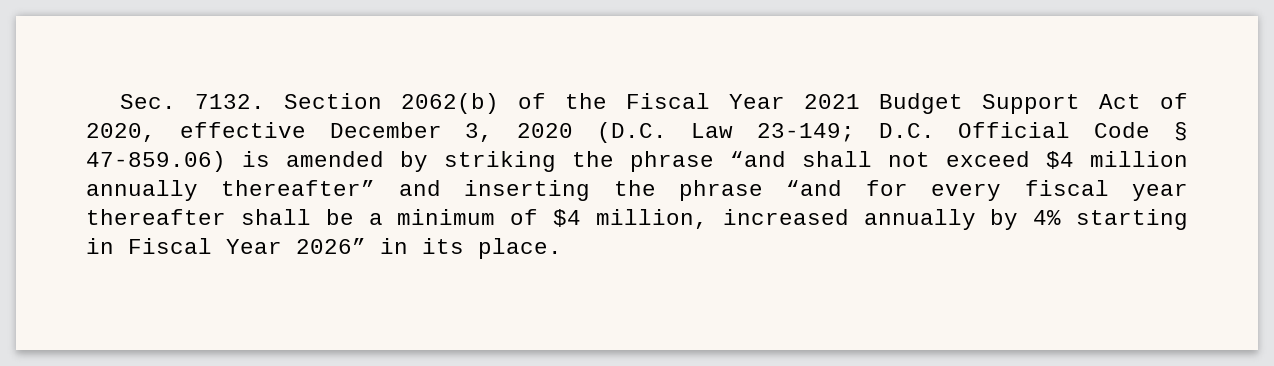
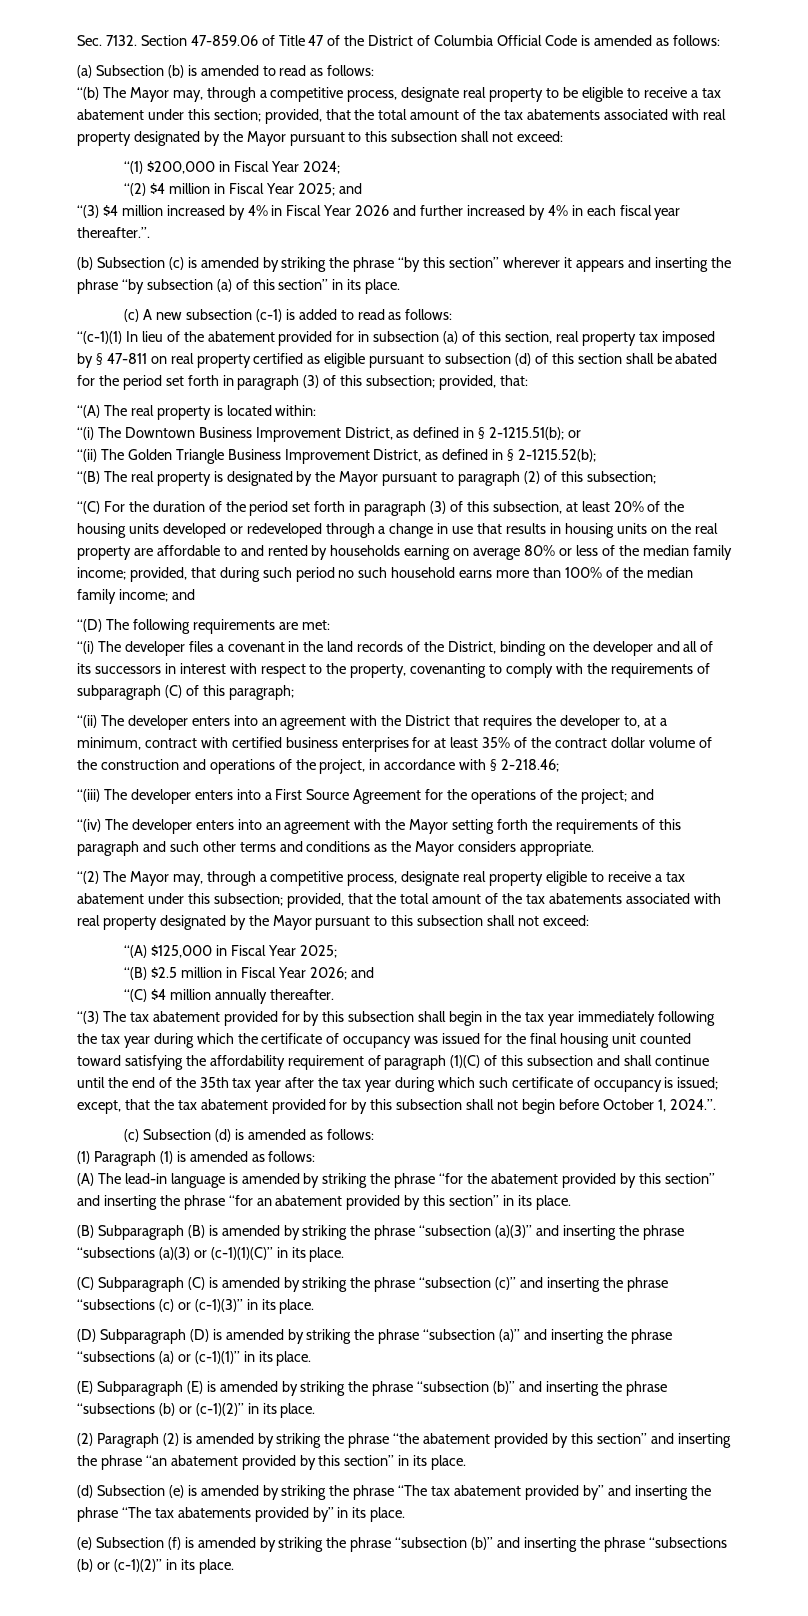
[401,93,1189,114] [86,122,1189,143] [86,151,1188,172] [86,180,1188,201] [86,209,1188,230] [86,238,366,254] 2062(b) of the Fiscal Year 2021 Budget Support Act of 2020, effective December 3, 2020 (D.C. Law 23-149; D.C. Official Code § 47-859.06) is amended by striking the phrase “and shall not exceed $4 million annually thereafter” and inserting the phrase “and for every fiscal year thereafter shall be a minimum of $4 million, increased annually by 4% starting in Fiscal Year 2026” -> [190,35,720,46] [77,65,375,78] [77,87,721,102] [77,109,726,124] [77,131,564,146] [124,161,340,174] [124,183,362,196] [77,205,681,220] [77,227,150,238] [77,257,731,272] [77,279,401,294] [124,309,453,322] [77,331,715,346] [77,353,718,368] [77,375,528,390] [77,405,317,420] [77,427,582,442] [77,449,597,464] [77,471,656,486] [77,501,685,516] [77,523,718,538] [77,545,732,560] [77,567,693,582] [77,589,195,604] [77,619,330,634] [77,641,714,656] [77,663,710,678] [77,685,294,700] [77,715,667,730] [77,737,712,752] [77,759,560,774] [77,789,654,804] [77,819,681,834] [77,841,595,856] [77,871,685,886] [77,893,721,908] [77,915,589,930] [124,945,337,958] [124,967,374,980] [124,989,334,1004] [77,1011,715,1026] [77,1033,691,1048] [77,1055,709,1070] [77,1077,719,1092] [77,1099,716,1114] [124,1129,374,1142] [77,1151,316,1166] [77,1173,715,1188] [77,1195,571,1210] [77,1225,684,1240] [77,1247,345,1262] [77,1277,668,1292] [77,1299,315,1314] [77,1329,672,1344] [77,1351,312,1366] [77,1381,667,1396] [77,1403,316,1418] [77,1433,731,1448] [77,1455,467,1470] [77,1485,711,1500] [77,1507,406,1522] [77,1537,727,1552] [77,1559,162,1572] 47-859.06 of Title 47 of the District of Columbia Official Code is amended as follows: // (a) Subsection (b) is amended to read as follows: // “(b) The Mayor may, through a competitive process, designate real property to be eligible to receive a tax abatement under this section; provided, that the total amount of the tax abatements associated with real property designated by the Mayor pursuant to this subsection shall not exceed: // “(1) $200,000 in Fiscal Year 2024; // “(2) $4 million in Fiscal Year 2025; and // “(3) $4 million increased by 4% in Fiscal Year 2026 and further increased by 4% in each fiscal year thereafter.”. // (b) Subsection (c) is amended by striking the phrase “by this section” wherever it appears and inserting the phrase “by subsection (a) of this section” in its place. // (c) A new subsection (c-1) is added to read as follows: // “(c-1)(1) In lieu of the abatement provided for in subsection (a) of this section, real property tax imposed by § 47-811 on real property certified as eligible pursuant to subsection (d) of this section shall be abated for the period set forth in paragraph (3) of this subsection; provided, that: // “(A) The real property is located within: // “(i) The Downtown Business Improvement District, as defined in § 2-1215.51(b); or // “(ii) The Golden Triangle Business Improvement District, as defined in § 2-1215.52(b); // “(B) The real property is designated by the Mayor pursuant to paragraph (2) of this subsection; // “(C) For the duration of the period set forth in paragraph (3) of this subsection, at least 20% of the housing units developed or redeveloped through a change in use that results in housing units on the real property are affordable to and rented by households earning on average 80% or less of the median family income; provided, that during such period no such household earns more than 100% of the median family income; and // “(D) The following requirements are met: // “(i) The developer files a covenant in the land records of the District, binding on the developer and all of its successors in interest with respect to the property, covenanting to comply with the requirements of subparagraph (C) of this paragraph; // “(ii) The developer enters into an agreement with the District that requires the developer to, at a minimum, contract with certified business enterprises for at least 35% of the contract dollar volume of the construction and operations of the project, in accordance with § 2-218.46; // “(iii) The developer enters into a First Source Agreement for the operations of the project; and // “(iv) The developer enters into an agreement with the Mayor setting forth the requirements of this paragraph and such other terms and conditions as the Mayor considers appropriate. // “(2) The Mayor may, through a competitive process, designate real property eligible to receive a tax abatement under this subsection; provided, that the total amount of the tax abatements associated with real property designated by the Mayor pursuant to this subsection shall not exceed: // “(A) $125,000 in Fiscal Year 2025; // “(B) $2.5 million in Fiscal Year 2026; and // “(C) $4 million annually thereafter. // “(3) The tax abatement provided for by this subsection shall begin in the tax year immediately following the tax year during which the certificate of occupancy was issued for the final housing unit counted toward satisfying the affordability requirement of paragraph (1)(C) of this subsection and shall continue until the end of the 35th tax year after the tax year during which such certificate of occupancy is issued; except, that the tax abatement provided for by this subsection shall not begin before October 1, 2024.”. // (c) Subsection (d) is amended as follows: // (1) Paragraph (1) is amended as follows: // (A) The lead-in language is amended by striking the phrase “for the abatement provided by this section” and inserting the phrase “for an abatement provided by this section” in its place. // (B) Subparagraph (B) is amended by striking the phrase “subsection (a)(3)” and inserting the phrase “subsections (a)(3) or (c-1)(1)(C)” in its place. // (C) Subparagraph (C) is amended by striking the phrase “subsection (c)” and inserting the phrase “subsections (c) or (c-1)(3)” in its place. // (D) Subparagraph (D) is amended by striking the phrase “subsection (a)” and inserting the phrase “subsections (a) or (c-1)(1)” in its place. // (E) Subparagraph (E) is amended by striking the phrase “subsection (b)” and inserting the phrase “subsections (b) or (c-1)(2)” in its place. // (2) Paragraph (2) is amended by striking the phrase “the abatement provided by this section” and inserting the phrase “an abatement provided by this section” in its place. // (d) Subsection (e) is amended by striking the phrase “The tax abatement provided by” and inserting the phrase “The tax abatements provided by” in its place. // (e) Subsection (f) is amended by striking the phrase “subsection (b)” and inserting the phrase “subsections (b) or (c-1)(2)”

